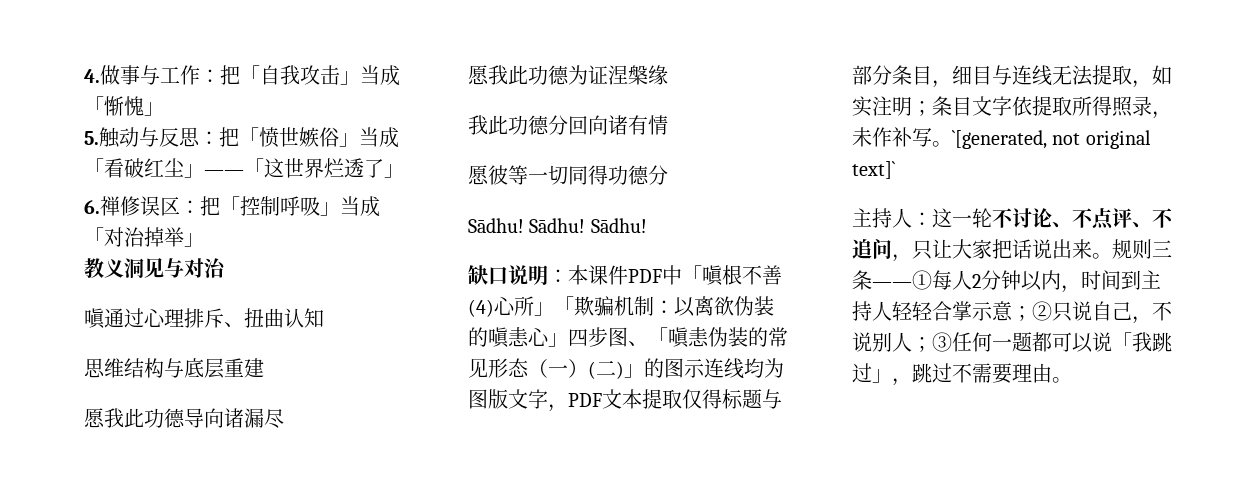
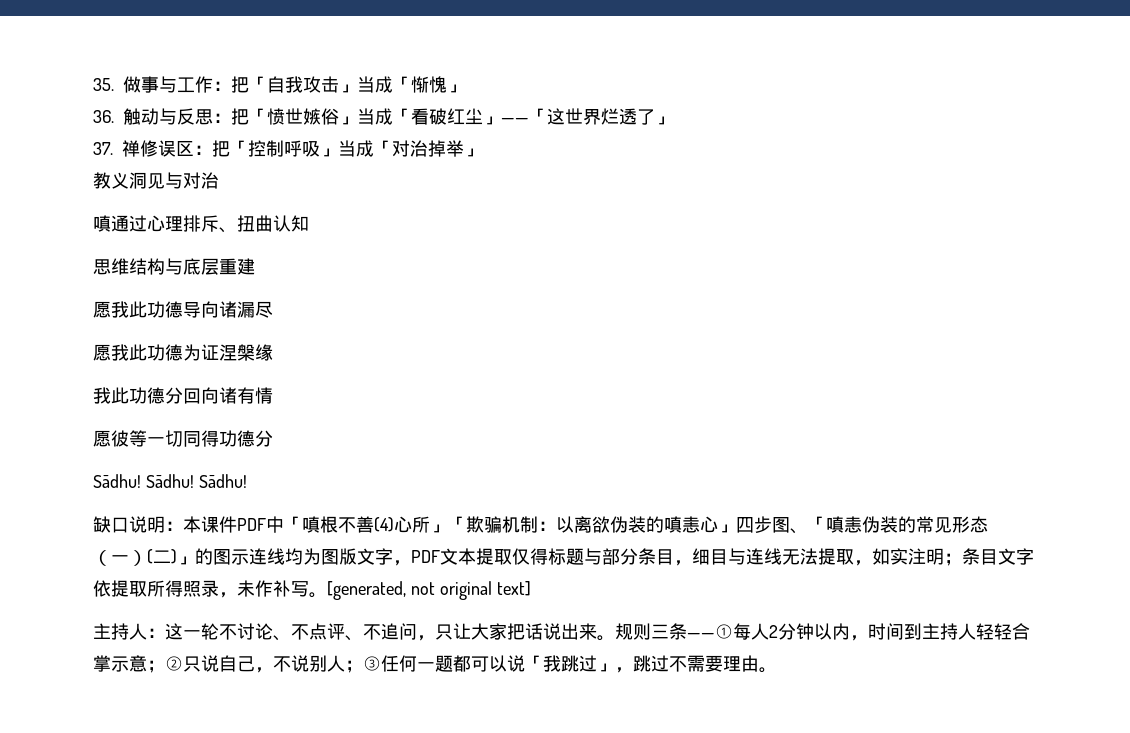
[84,69,100,83] 4. -> [93,78,114,91] 35.
[84,131,99,145] 5. -> [93,110,114,123] 36.
[84,200,100,214] 6. -> [93,142,113,155] 37.
[952,130,1047,149] `[generated, -> [327,581,406,600] [generated,
[852,161,896,179] text]` -> [496,581,531,596] text]

